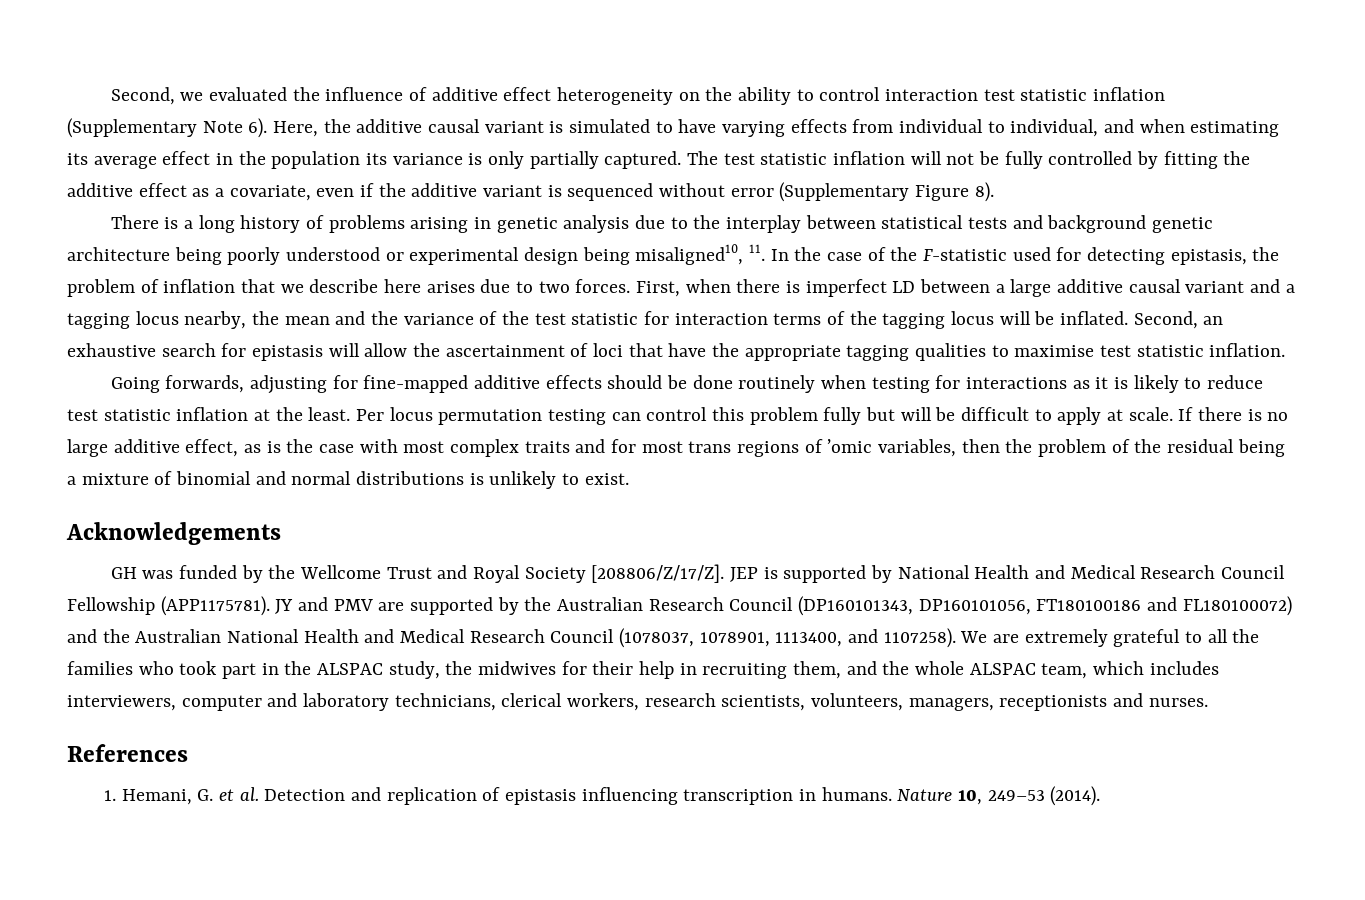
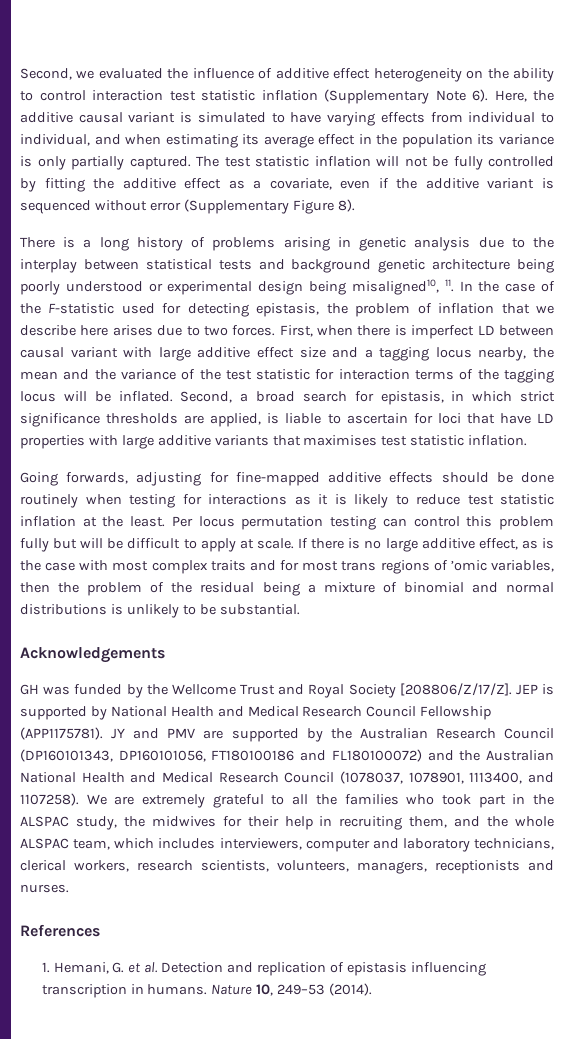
[995,279,1245,297] a large additive causal variant -> [20,347,326,361] causal variant with large additive effect size
[1203,316,1224,325] [67,343,1095,361] an exhaustive search for epistasis will allow the ascertainment of loci that have the appropriate tagging qualities to maximise -> [240,391,555,405] [20,413,554,427] [20,435,378,449] a broad search for epistasis, in which strict significance thresholds are applied, is liable to ascertain for loci that have LD properties with large additive variants that maximises
[584,473,629,485] exist. -> [199,604,300,615] be substantial.

